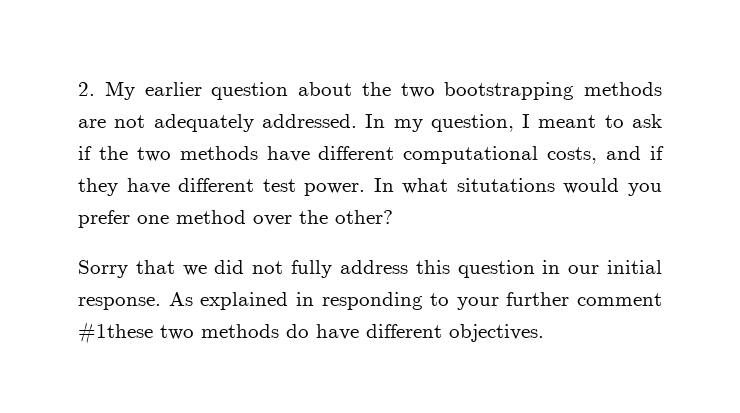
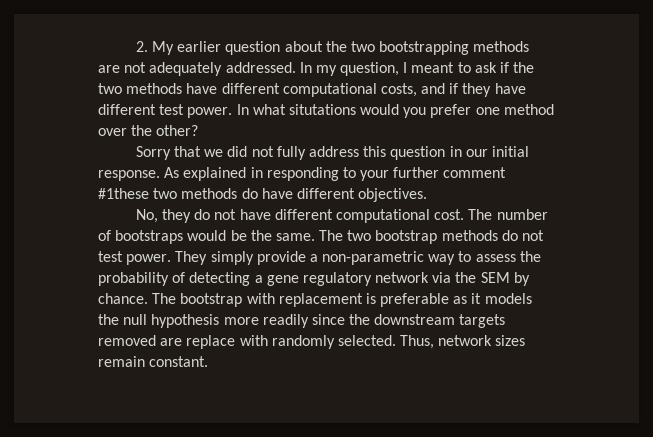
(544, 333) none -> [135,209,548,223] [98,230,545,244] [98,251,541,265] [98,272,530,286] [98,293,532,307] [98,314,506,328] [98,335,526,349] [98,356,209,367] // No, they do not have different computational cost. The number of bootstraps would be the same. The two bootstrap methods do not test power. They simply provide a non-parametric way to assess the probability of detecting a gene regulatory network via the SEM by chance. The bootstrap with replacement is preferable as it models the null hypothesis more readily since the downstream targets removed are replace with randomly selected. Thus, network sizes remain constant.

